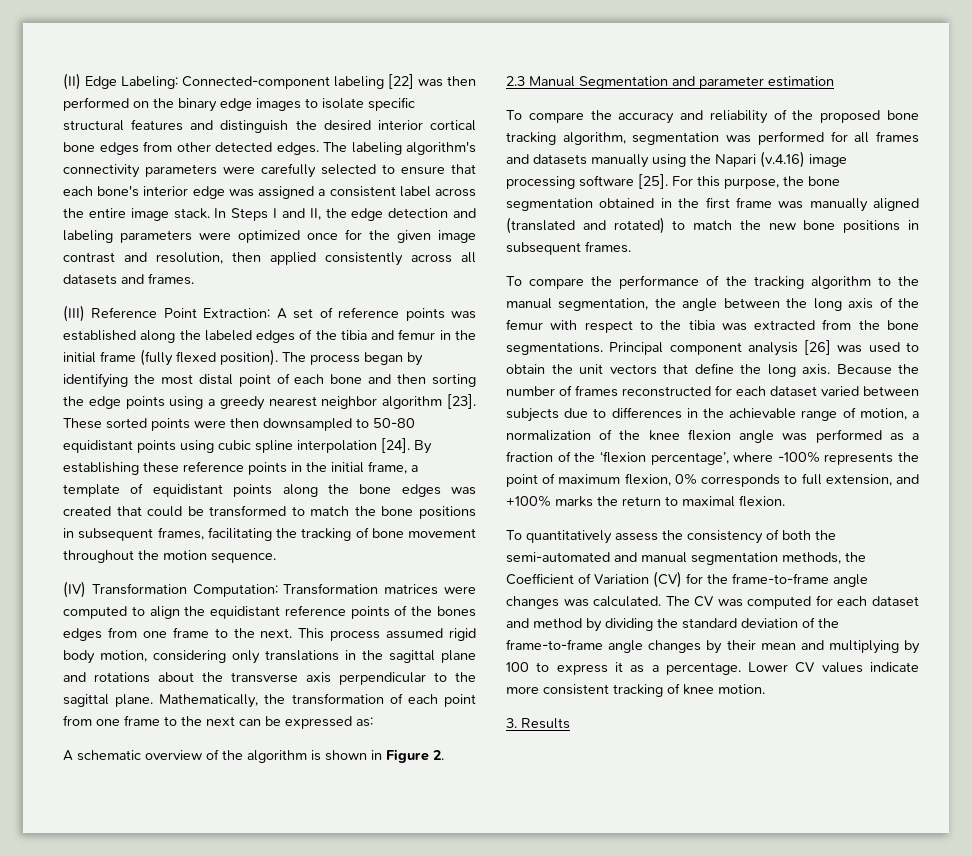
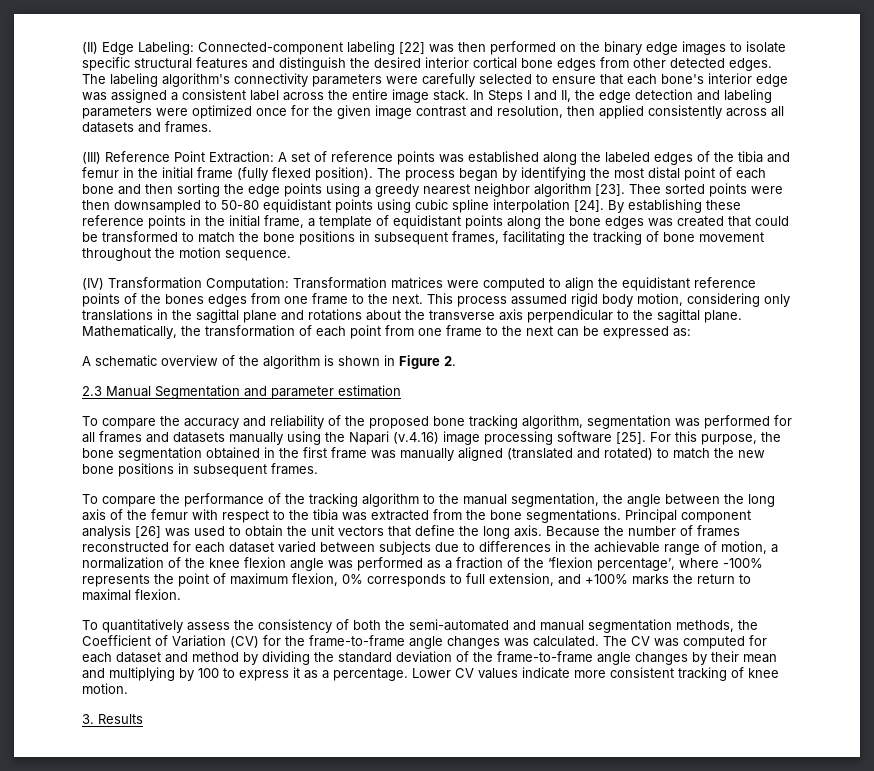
[63,418,102,429] These -> [629,184,661,194] Thee

